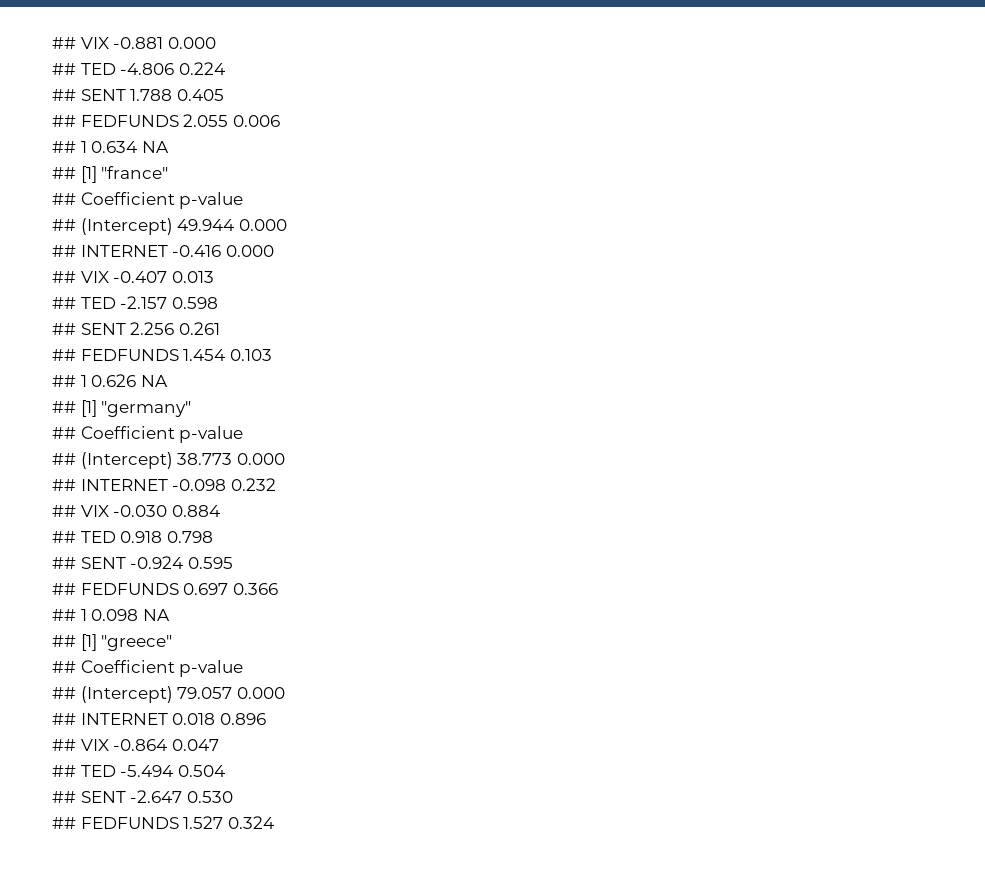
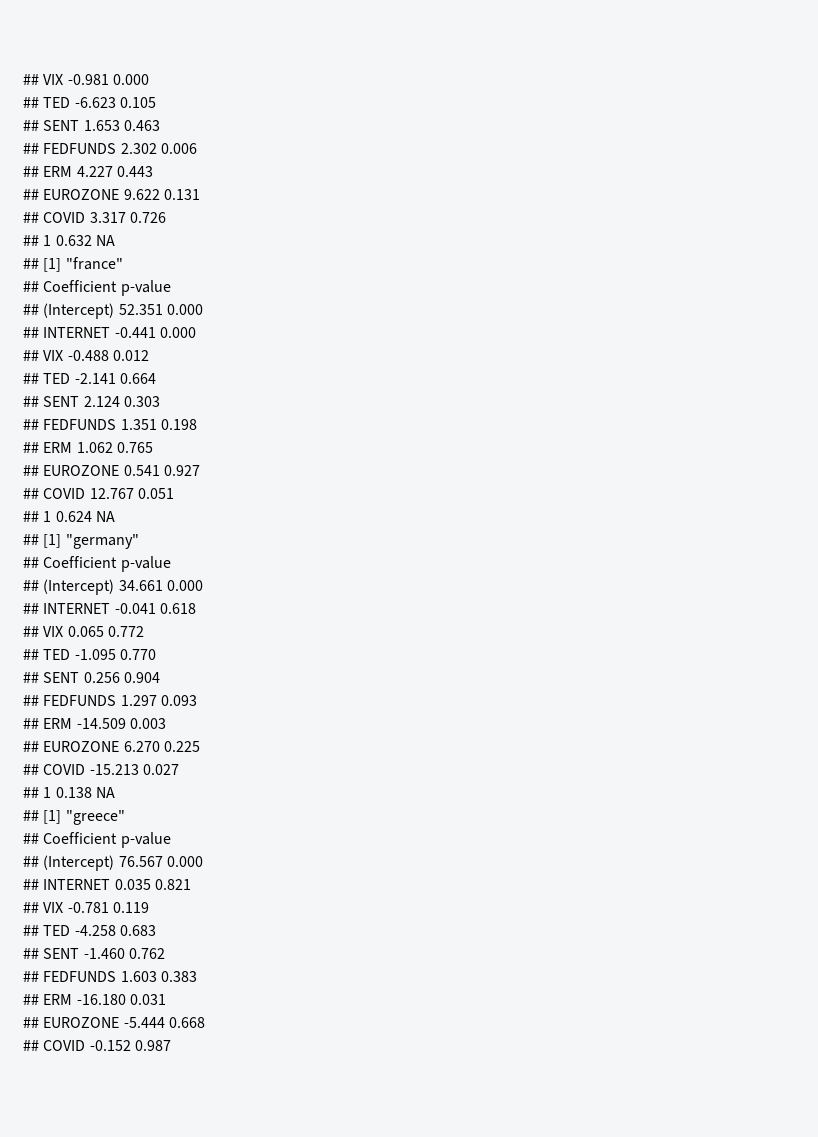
[52,37,164,49] ## VIX -0.881 -> [23,74,109,85] ## VIX -0.981
[120,62,225,75] [52,89,224,101] [52,114,229,127] -4.806 0.224 // ## SENT 1.788 0.405 // ## FEDFUNDS 2.055 -> [74,97,156,108] [23,120,160,131] [23,143,157,154] -6.623 0.105 // ## SENT 1.653 0.463 // ## FEDFUNDS 2.302
[52,141,138,153] // ## 1 0.634 -> [23,166,153,177] [23,189,200,200] [23,212,166,223] [23,235,92,246] // ## ERM 4.227 0.443 // ## EUROZONE 9.622 0.131 // ## COVID 3.317 0.726 // ## 1 0.632
[177,219,287,231] [52,245,222,257] 49.944 0.000 // ## INTERNET -0.416 -> [118,304,203,315] [23,327,156,338] 52.351 0.000 // ## INTERNET -0.441
[113,271,214,283] [52,296,218,309] [52,322,220,335] [52,349,272,361] [52,374,137,387] -0.407 0.013 // ## TED -2.157 0.598 // ## SENT 2.256 0.261 // ## FEDFUNDS 1.454 0.103 // ## 1 0.626 -> [67,350,149,361] [23,373,156,384] [23,396,160,407] [23,419,197,430] [23,442,153,453] [23,465,200,476] [23,488,174,499] [23,511,92,522] -0.488 0.012 // ## TED -2.141 0.664 // ## SENT 2.124 0.303 // ## FEDFUNDS 1.351 0.198 // ## ERM 1.062 0.765 // ## EUROZONE 0.541 0.927 // ## COVID 12.767 0.051 // ## 1 0.624
[177,453,285,465] [52,478,276,491] [52,505,220,517] [52,531,213,543] [52,556,233,569] [52,583,278,595] [52,609,139,621] 38.773 0.000 // ## INTERNET -0.098 0.232 // ## VIX -0.030 0.884 // ## TED 0.918 0.798 // ## SENT -0.924 0.595 // ## FEDFUNDS 0.697 0.366 // ## 1 0.098 -> [118,580,203,591] [23,603,196,614] [23,626,144,637] [23,649,156,660] [23,672,160,683] [23,695,197,706] [23,718,166,729] [23,741,200,752] [23,764,179,775] [23,787,92,798] 34.661 0.000 // ## INTERNET -0.041 0.618 // ## VIX 0.065 0.772 // ## TED -1.095 0.770 // ## SENT 0.256 0.904 // ## FEDFUNDS 1.297 0.093 // ## ERM -14.509 0.003 // ## EUROZONE 6.270 0.225 // ## COVID -15.213 0.027 // ## 1 0.138
[177,687,285,699] [52,713,266,725] [52,739,219,751] [52,765,225,777] [52,790,233,803] [52,816,274,829] 79.057 0.000 // ## INTERNET 0.018 0.896 // ## VIX -0.864 0.047 // ## TED -5.494 0.504 // ## SENT -2.647 0.530 // ## FEDFUNDS 1.527 0.324 -> [118,856,203,867] [23,879,191,890] [23,902,149,913] [23,925,156,936] [23,948,165,959] [23,971,197,982] [23,994,166,1005] [23,1017,205,1028] [23,1040,171,1051] 76.567 0.000 // ## INTERNET 0.035 0.821 // ## VIX -0.781 0.119 // ## TED -4.258 0.683 // ## SENT -1.460 0.762 // ## FEDFUNDS 1.603 0.383 // ## ERM -16.180 0.031 // ## EUROZONE -5.444 0.668 // ## COVID -0.152 0.987

